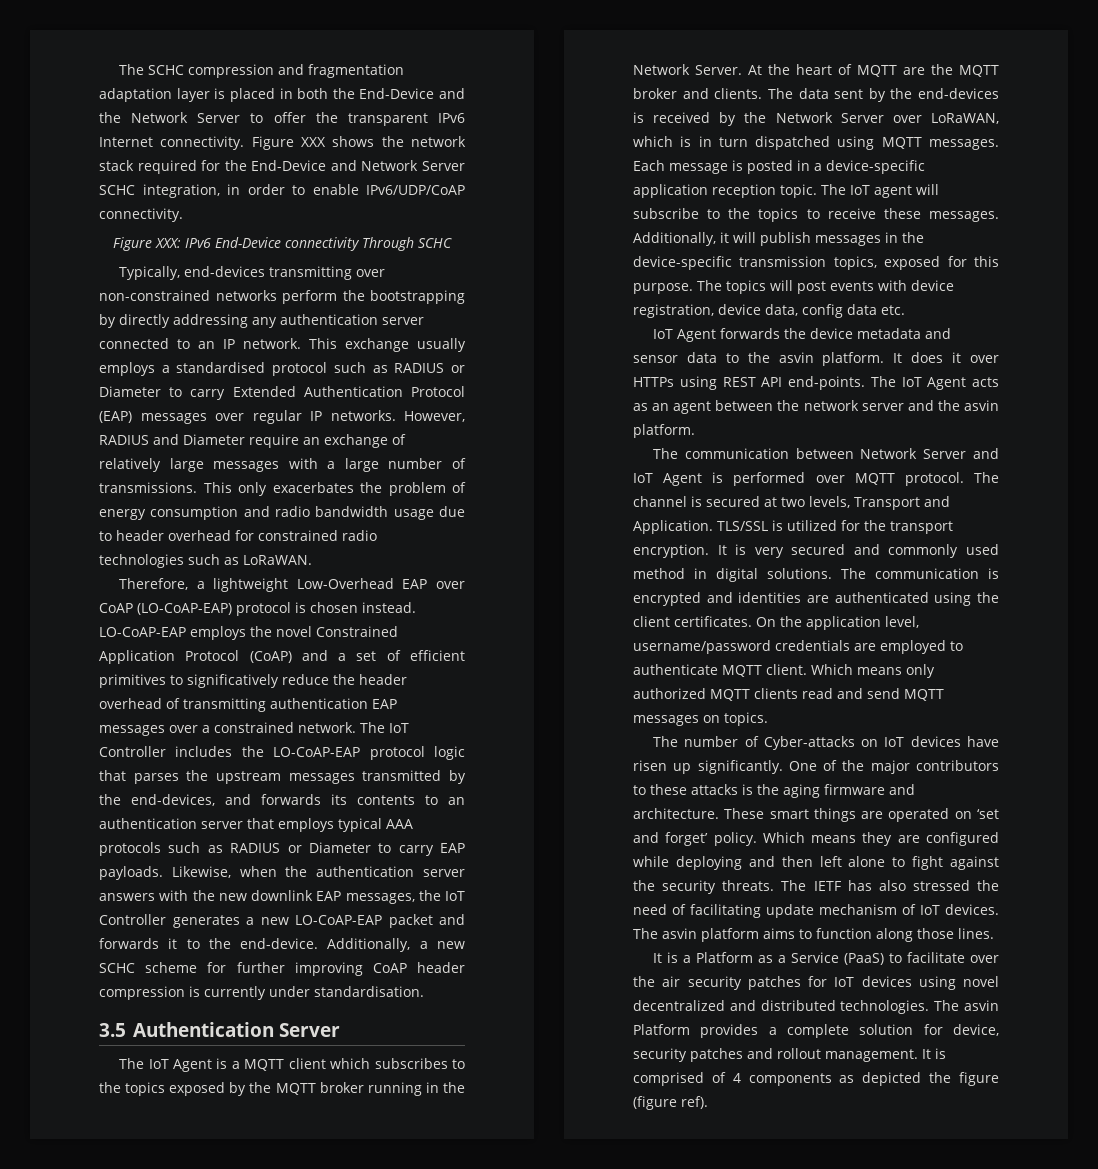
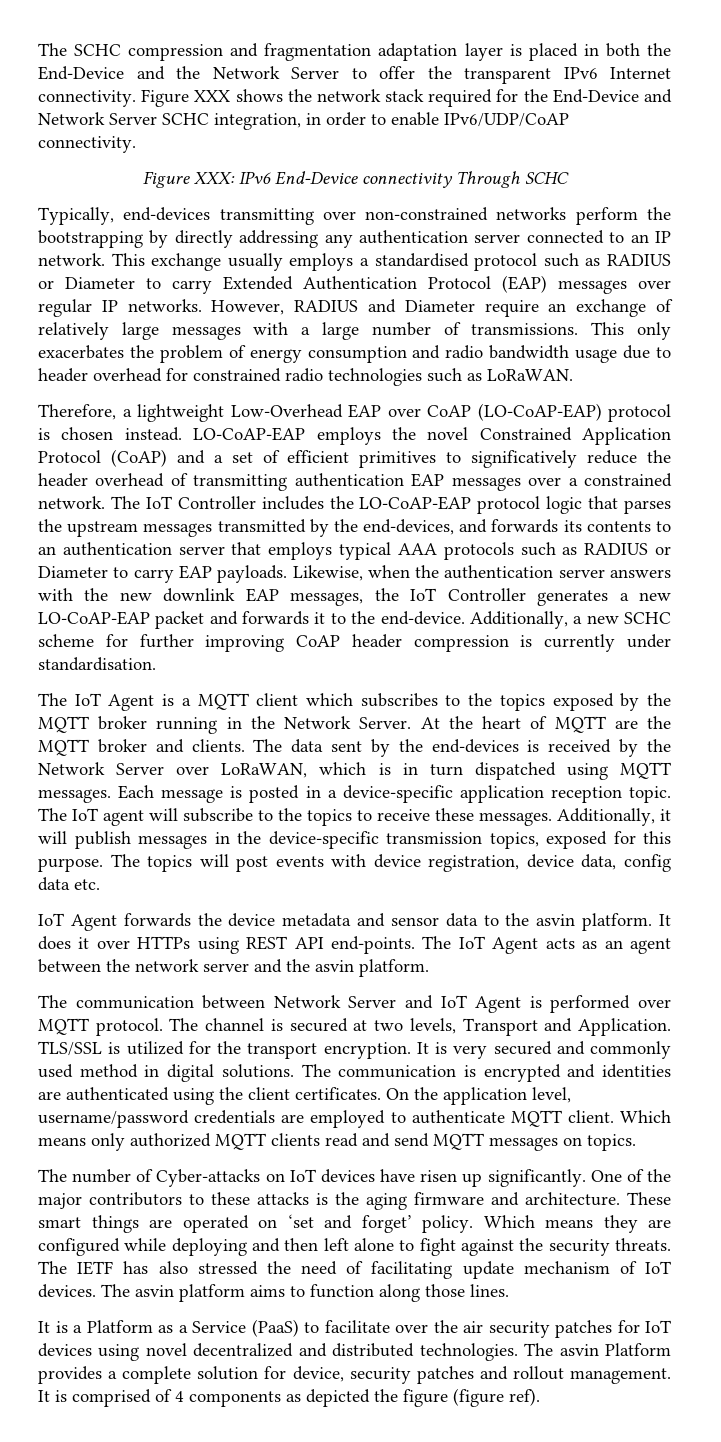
[99,1022,341,1037] // 3.5 Authentication Server -> (156, 664) none

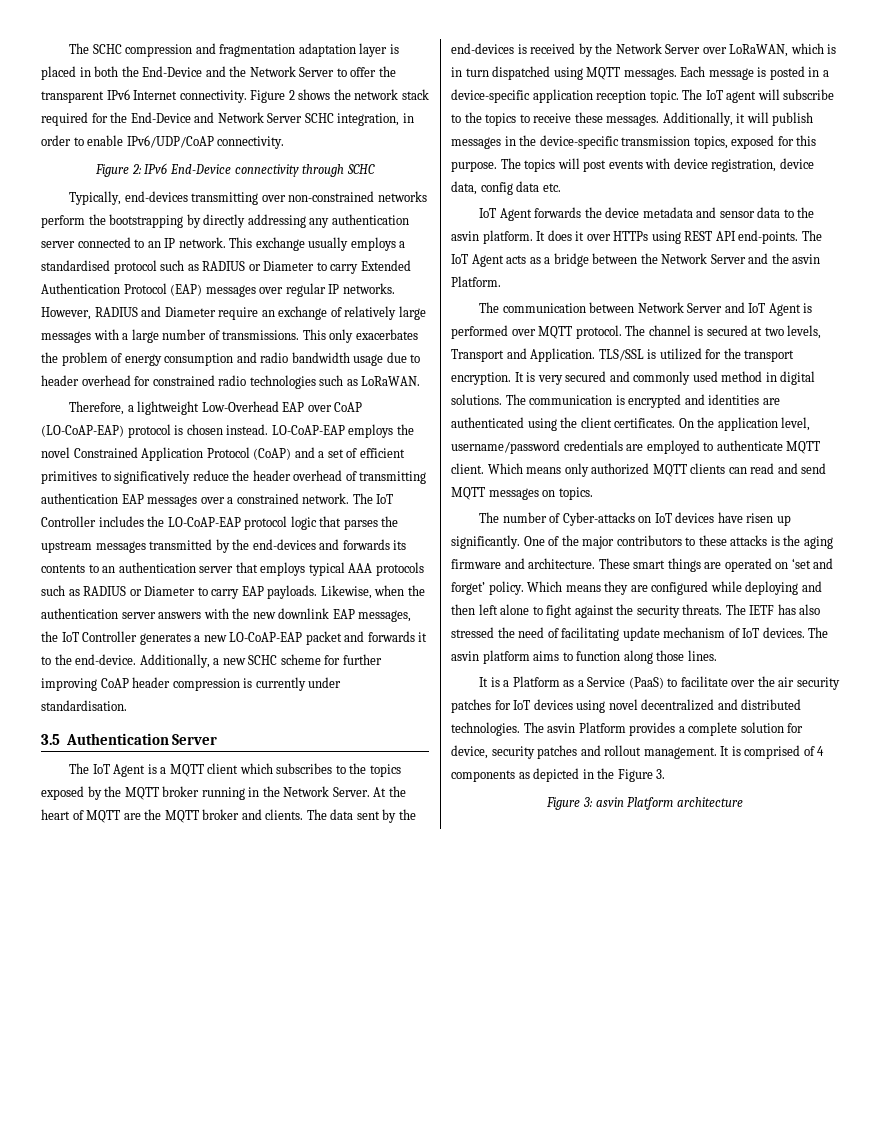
[194,90,231,102] XXX -> [288,90,295,100] 2
[193,172,235,184] XXX: -> [131,164,142,174] 2:
[455,171,520,188] Through -> [302,164,345,177] through
[363,519,455,535] end-devices, -> [252,539,316,550] end-devices
(156, 664) none -> [41,733,218,745] // 3.5 Authentication Server
[604,938,672,954] [38,959,249,973] an agent between the network server -> [544,253,746,267] a bridge between the Network Server
[359,959,429,977] platform. -> [451,276,501,287] Platform.
(320, 1139) none -> [728,467,747,474] can
[374,1388,540,1407] the figure (figure ref). -> [582,768,666,782] [546,797,743,810] in the Figure 3. // Figure 3: asvin Platform architecture

